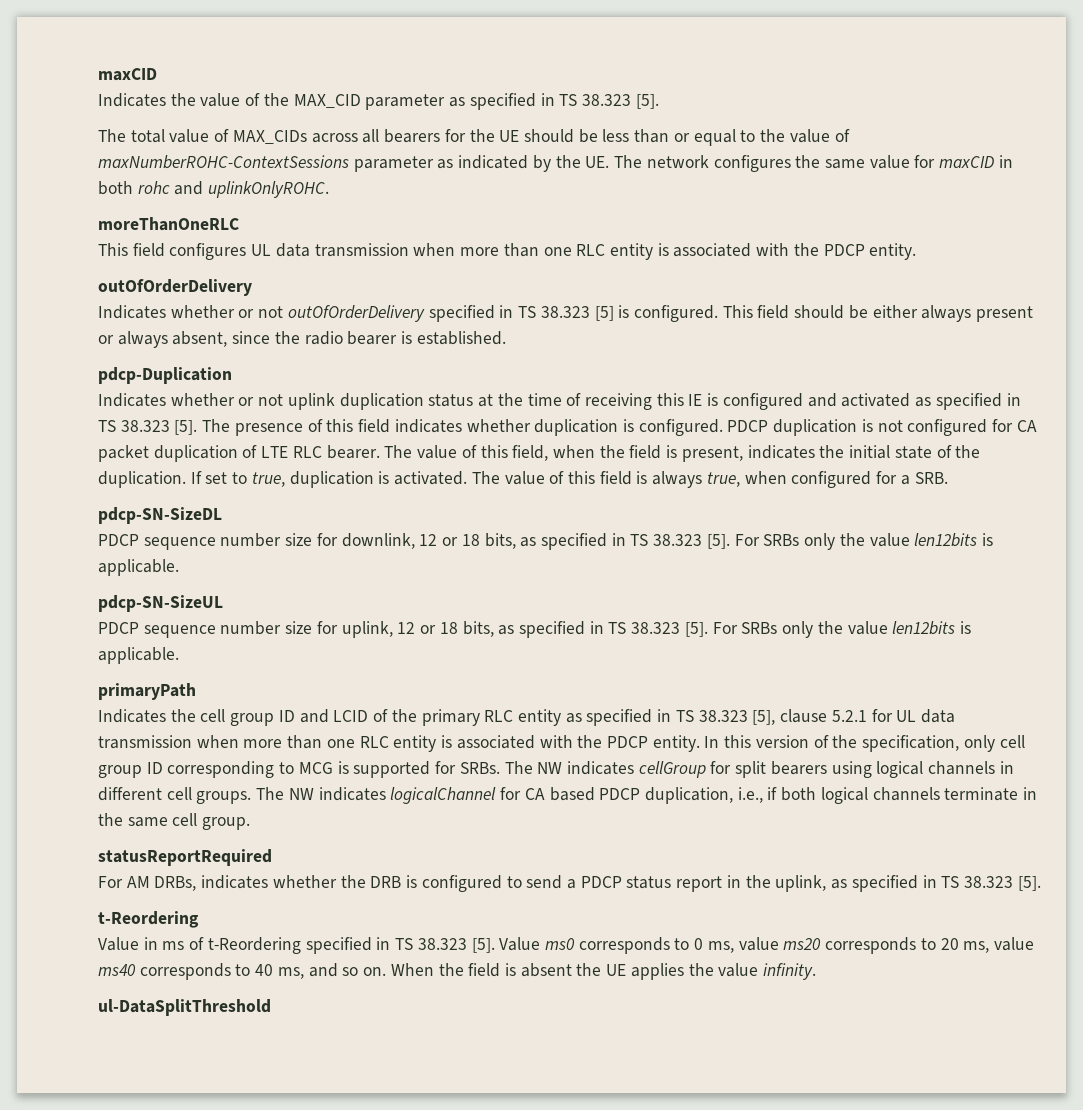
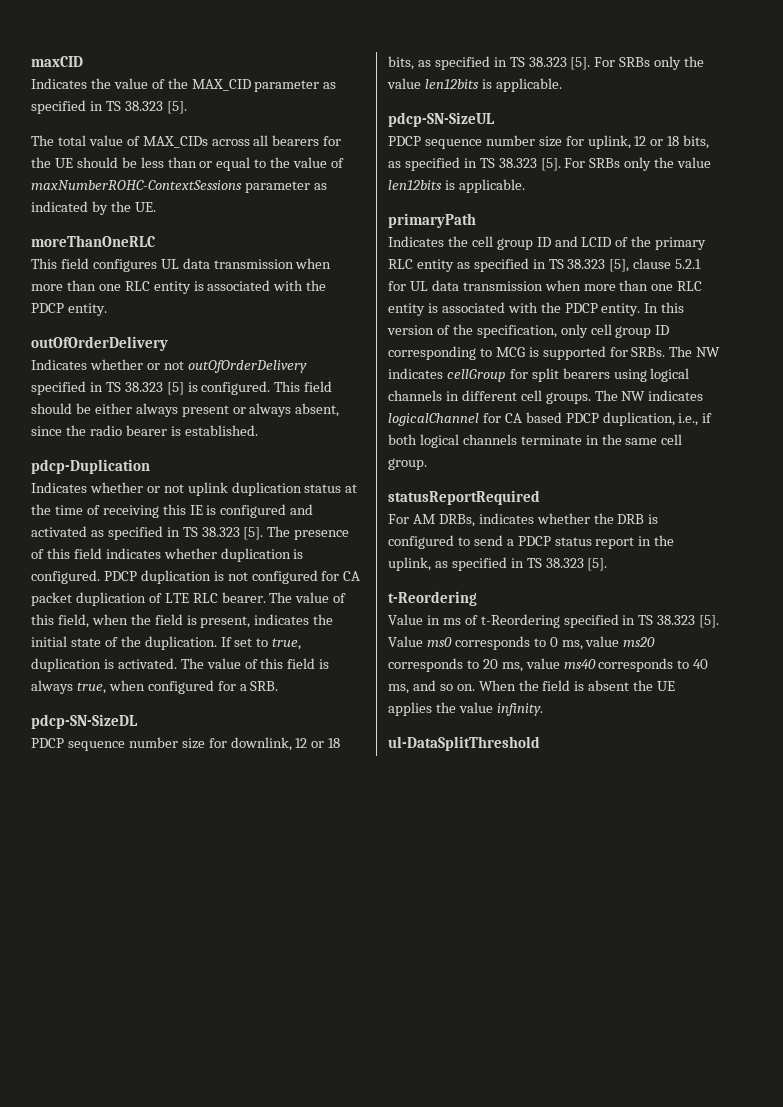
[614,155,1013,172] [98,181,330,198] The network configures the same value for maxCID in both rohc and uplinkOnlyROHC. -> (156, 207) none

